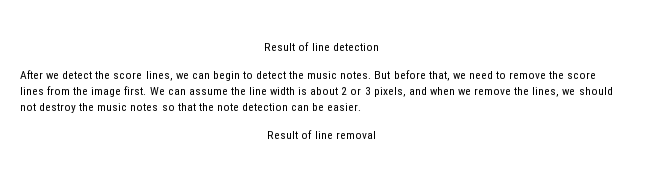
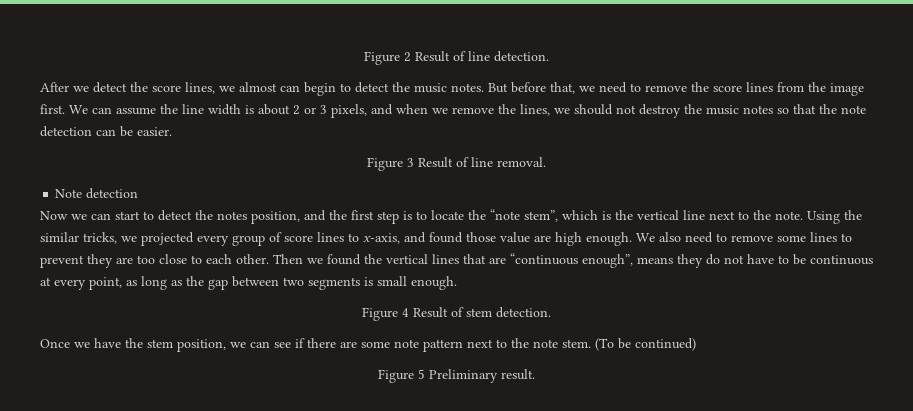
[264,42,379,51] Result of line detection -> [364,51,549,65] Figure 2 Result of line detection.
(189, 76) none -> [239,82,277,92] almost
[267,130,376,139] Result of line removal -> [367,157,546,171] [55,188,139,199] [40,209,862,224] [40,232,852,246] [40,253,873,268] [40,276,457,290] [362,307,551,321] [40,338,696,352] [378,369,535,383] Figure 3 Result of line removal. // Note detection // Now we can start to detect the notes position, and the first step is to locate the “note stem”, which is the vertical line next to the note. Using the similar tricks, we projected every group of score lines to x-axis, and found those value are high enough. We also need to remove some lines to prevent they are too close to each other. Then we found the vertical lines that are “continuous enough”, means they do not have to be continuous at every point, as long as the gap between two segments is small enough. // Figure 4 Result of stem detection. // Once we have the stem position, we can see if there are some note pattern next to the note stem. (To be continued) // Figure 5 Preliminary result.

